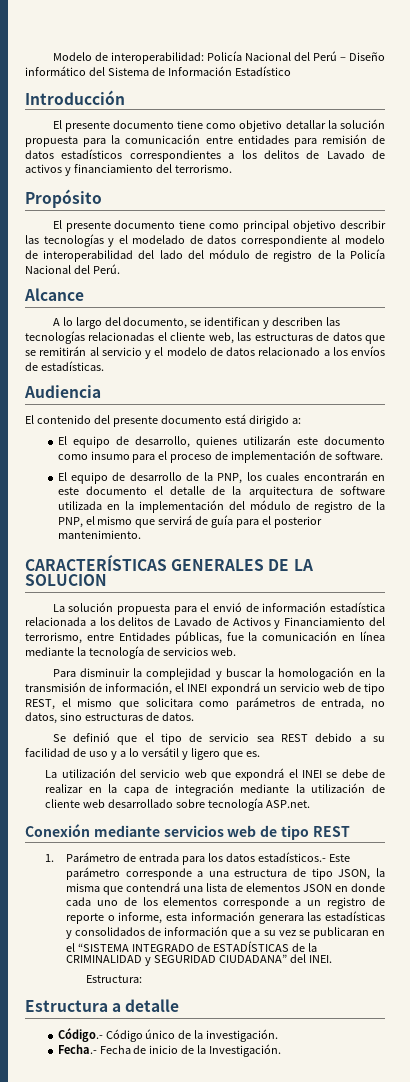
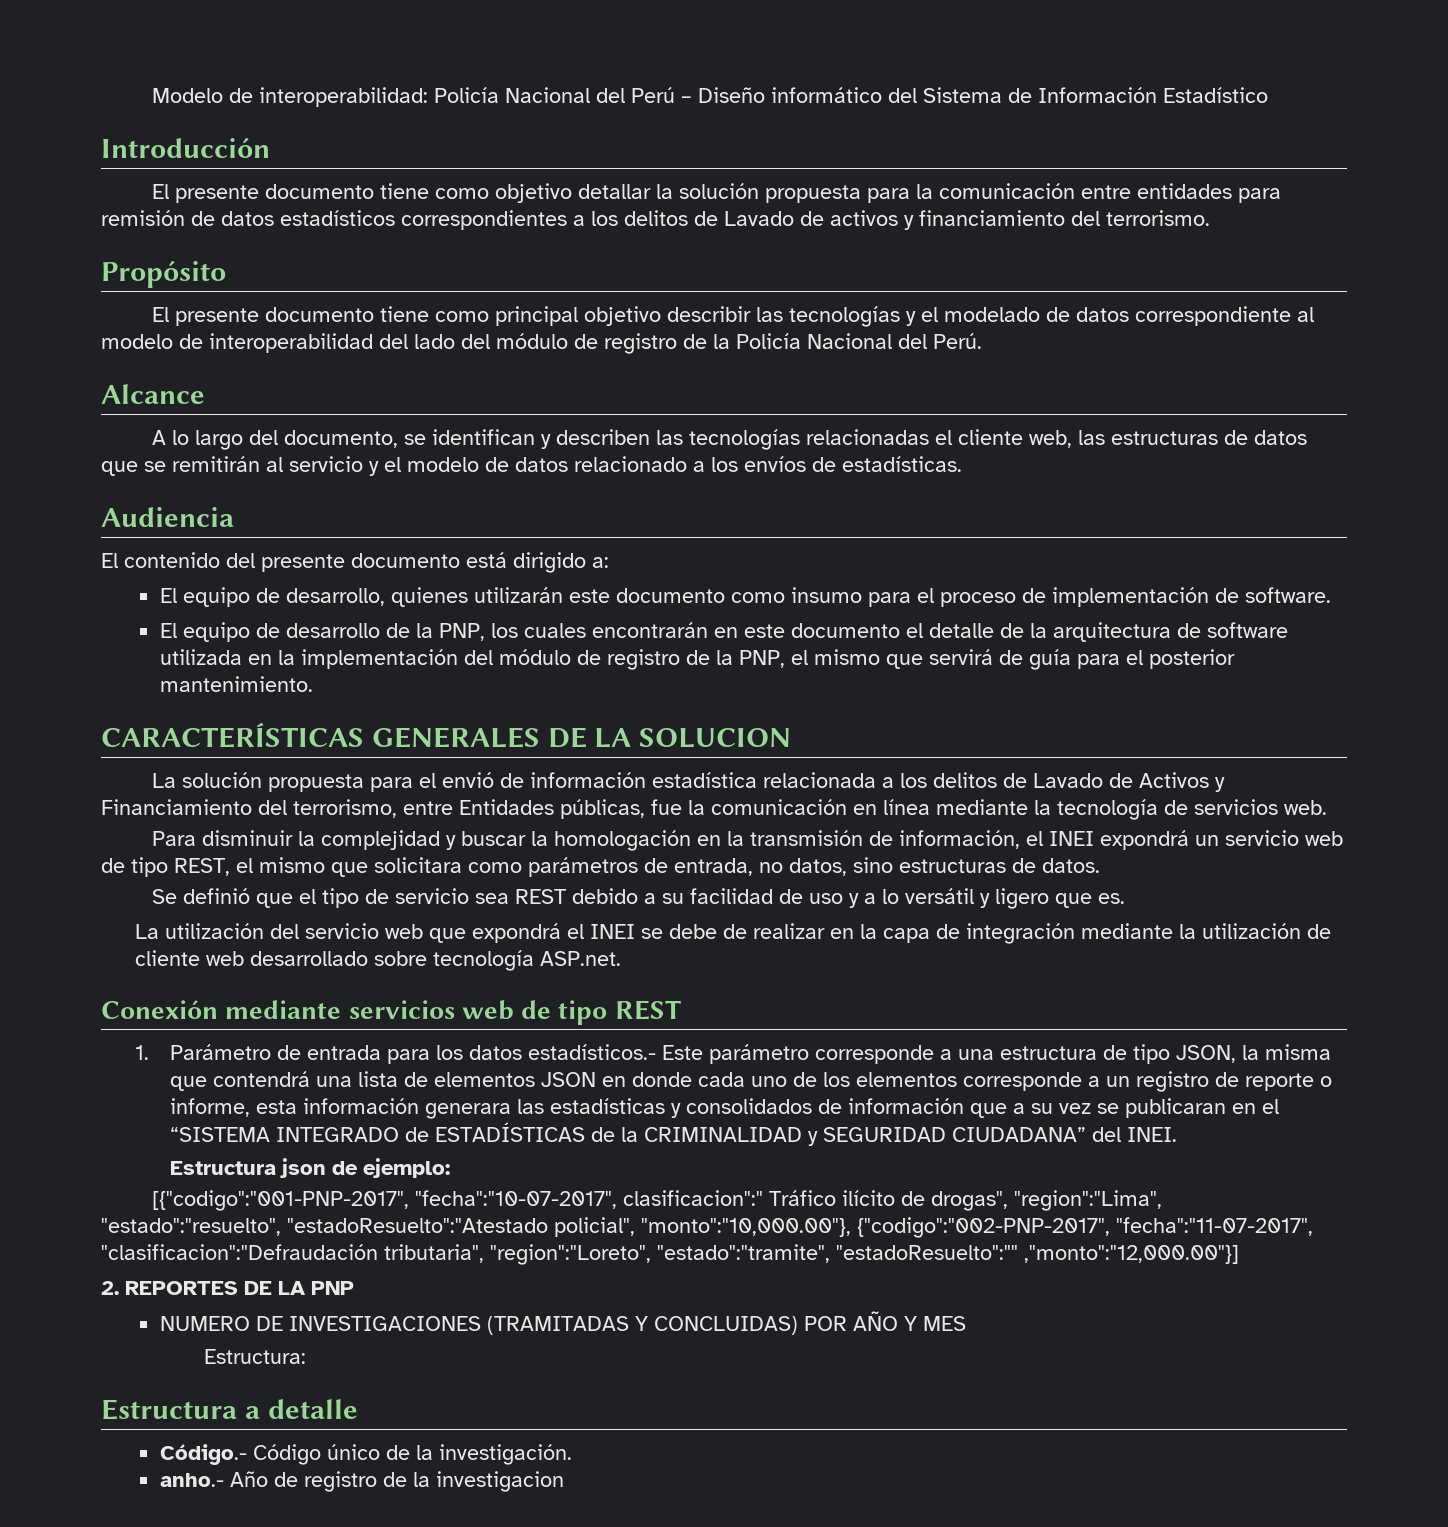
(332, 959) none -> [169,1158,450,1178] [151,1190,1162,1211] [101,1217,1313,1238] [101,1244,1239,1265] [101,1281,354,1295] [159,1311,966,1335] // Estructura json de ejemplo: // [{"codigo":"001-PNP-2017", "fecha":"10-07-2017", clasificacion":" Tráfico ilícito de drogas", "region":"Lima", "estado":"resuelto", "estadoResuelto":"Atestado policial", "monto":"10,000.00"}, {"codigo":"002-PNP-2017", "fecha":"11-07-2017", "clasificacion":"Defraudación tributaria", "region":"Loreto", "estado":"tramite", "estadoResuelto":"" ,"monto":"12,000.00"}] // 2. REPORTES DE LA PNP // NUMERO DE INVESTIGACIONES (TRAMITADAS Y CONCLUIDAS) POR AÑO Y MES
[57,1044,282,1057] Fecha.- Fecha de inicio de la Investigación. -> [159,1471,564,1492] anho.- Año de registro de la investigacion

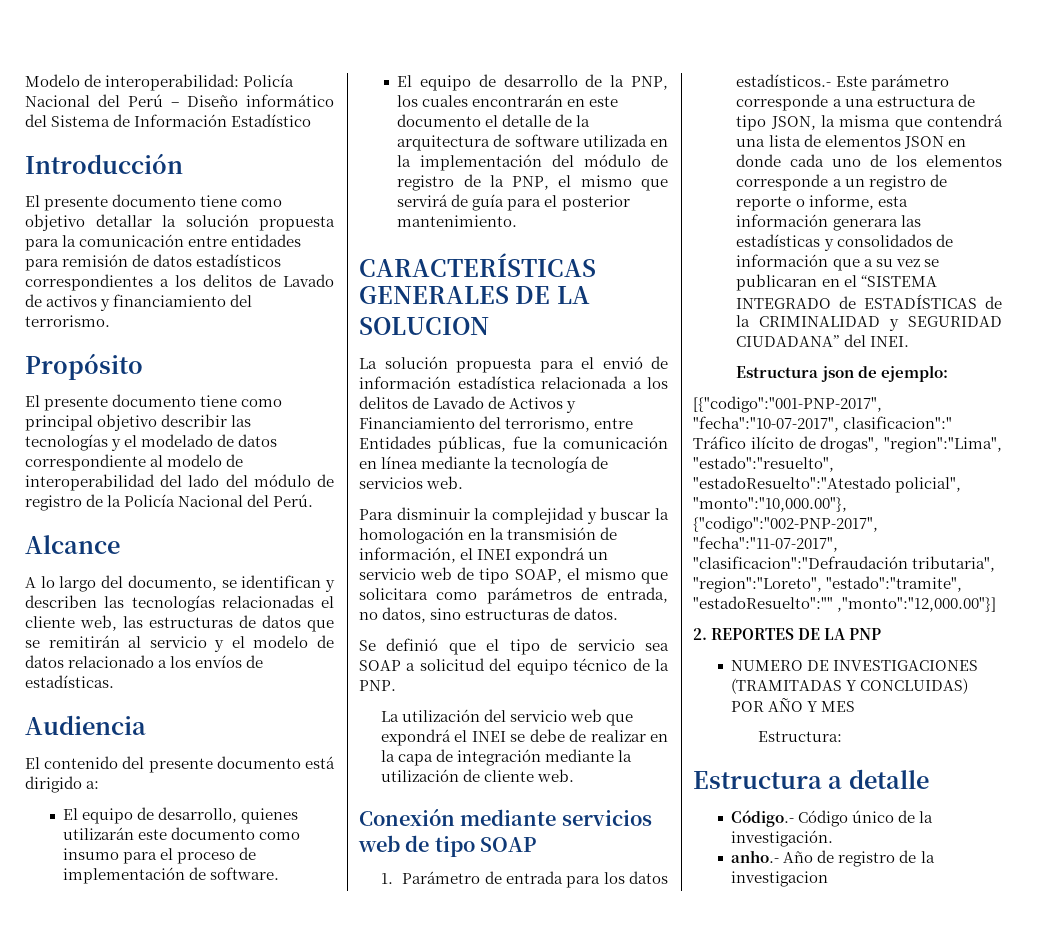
[174,858,230,876] REST, -> [514,569,562,583] SOAP,
[514,888,1125,909] REST debido a su facilidad de uso y a lo versátil y ligero que es. -> [359,658,669,675] [359,680,396,691] SOAP a solicitud del equipo técnico de la PNP.
[206,950,622,971] web desarrollado sobre tecnología ASP.net. -> [536,769,574,782] web.
[614,1000,681,1020] REST -> [480,837,537,852] SOAP

